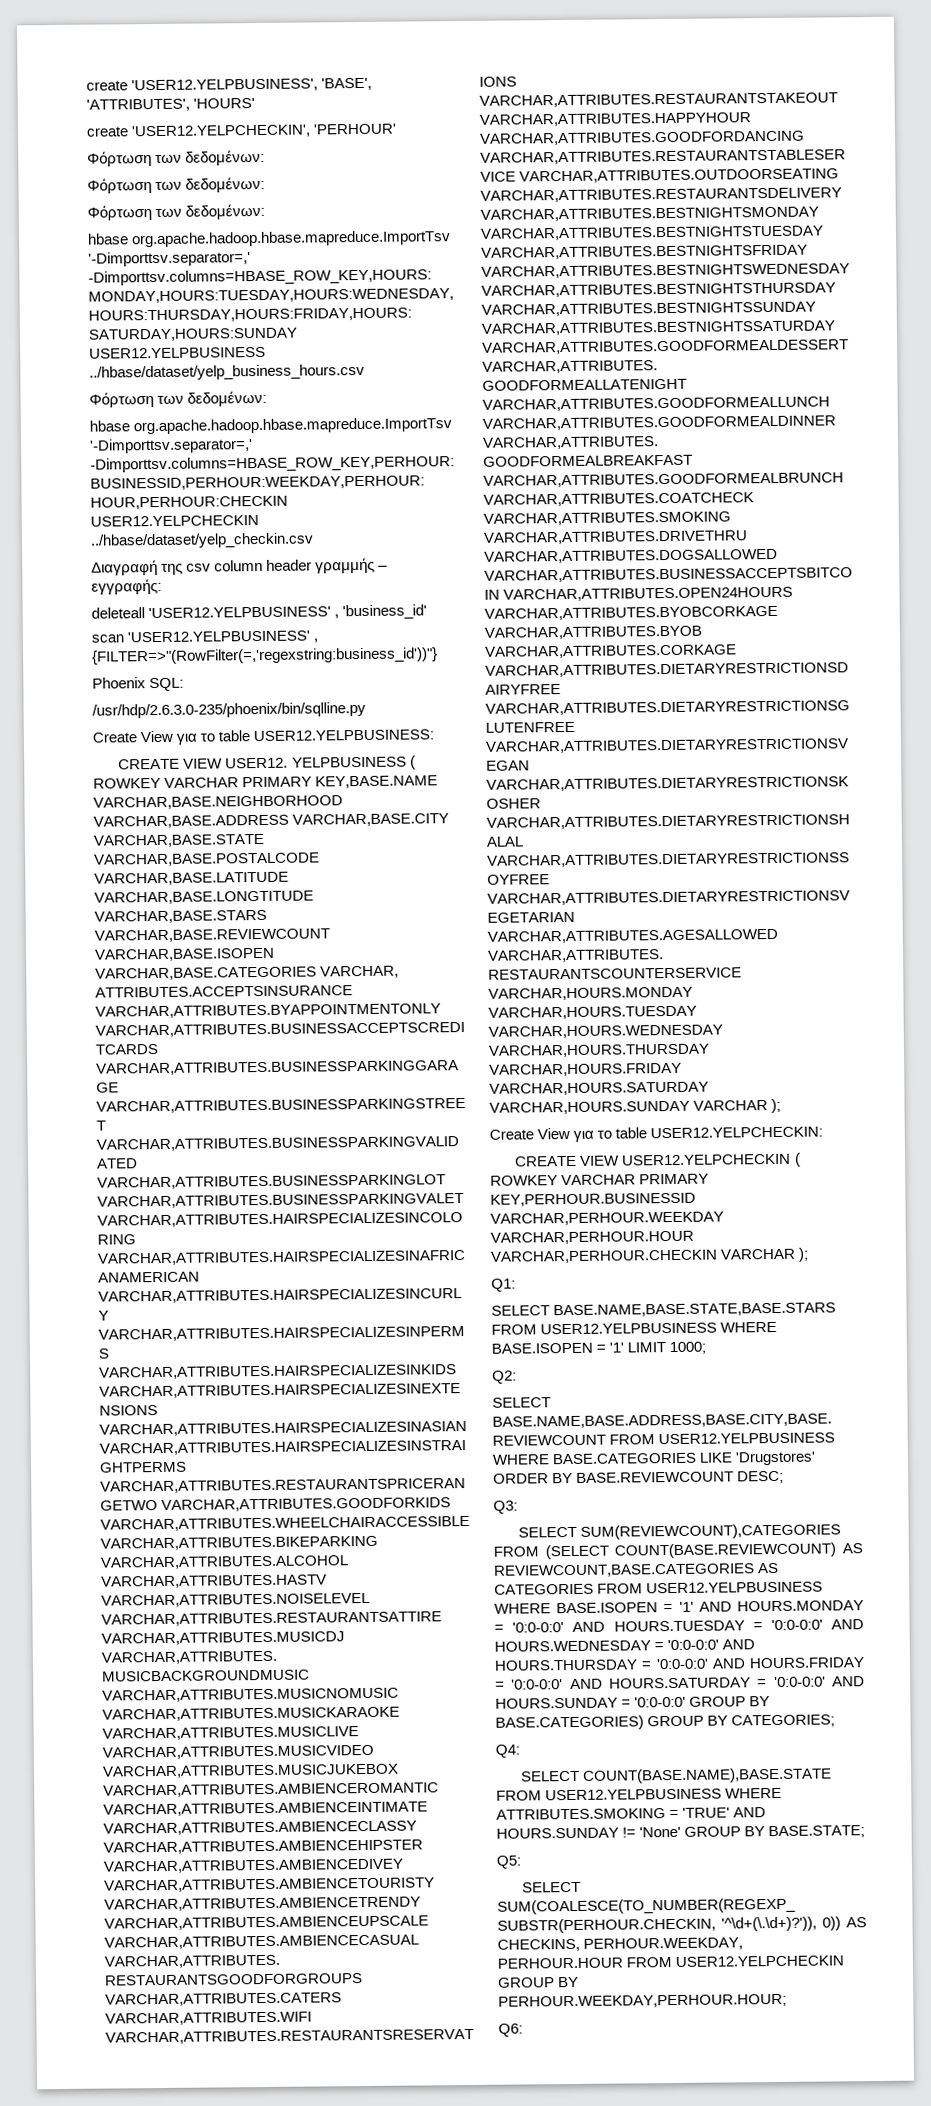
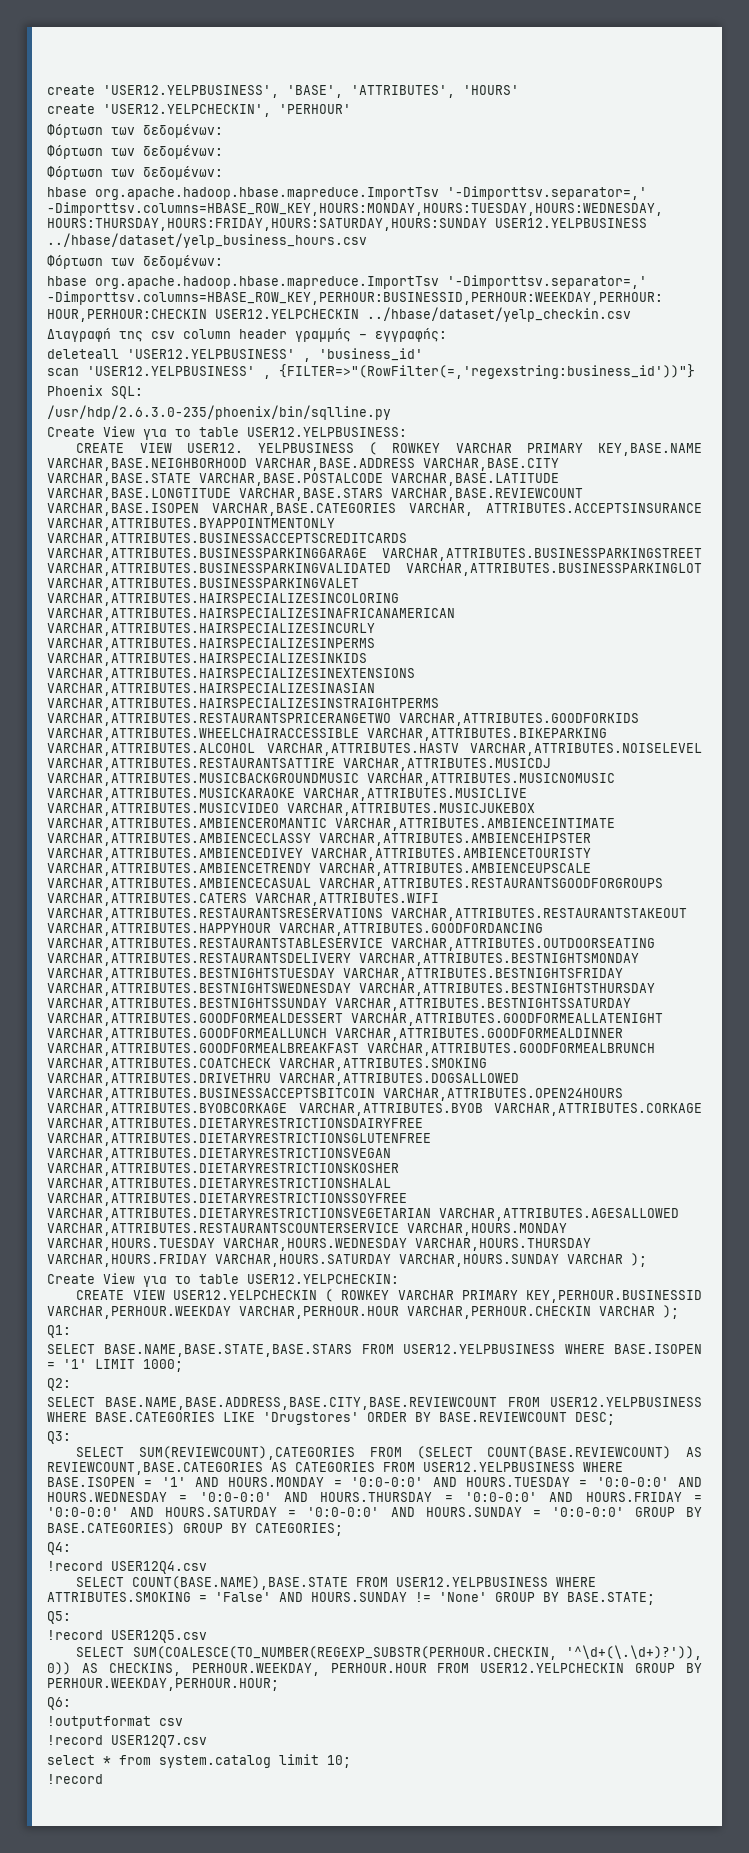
(520, 1751) none -> [47,1561,207,1574] // !record USER12Q4.csv
[682,1807,731,1818] 'TRUE' -> [215,1592,271,1602] 'False'
(521, 1862) none -> [47,1630,207,1643] // !record USER12Q5.csv
(523, 2030) none -> [47,1716,183,1729] [47,1735,207,1748] [47,1754,351,1768] [47,1774,103,1784] // !outputformat csv // !record USER12Q7.csv // select * from system.catalog limit 10; // !record

